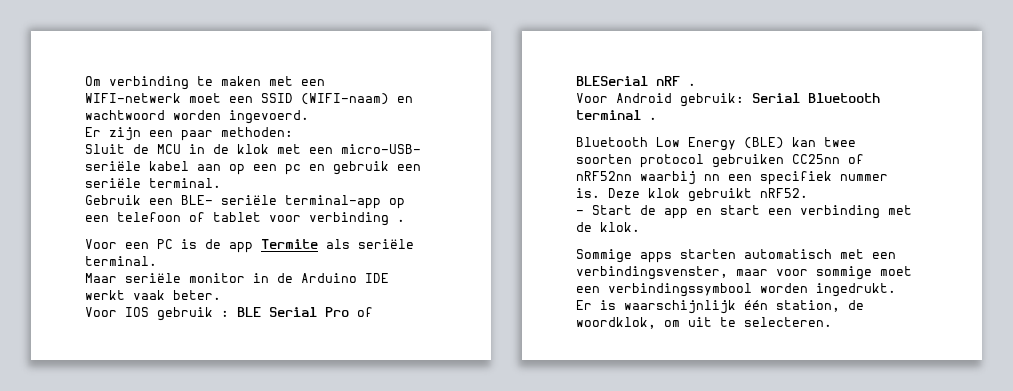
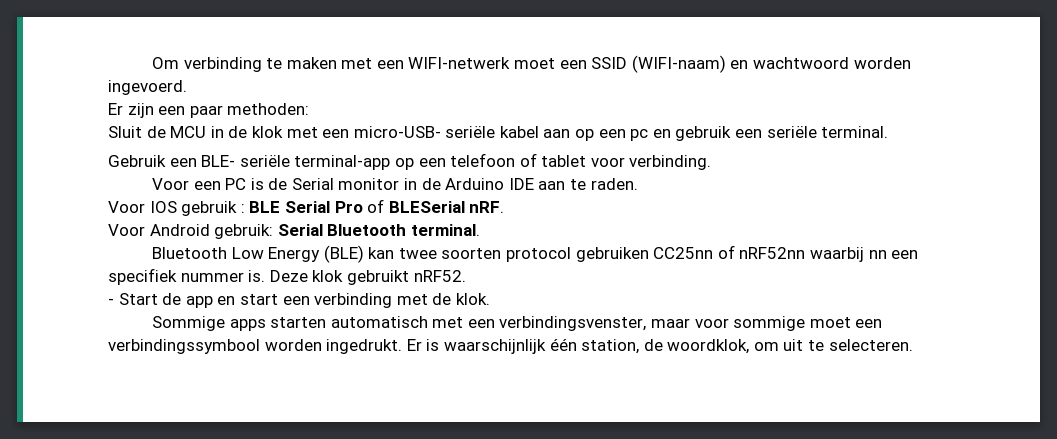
[309,212,405,226] verbinding . -> [629,155,712,170] verbinding.
[229,239,414,253] [85,256,157,266] [85,273,181,283] app Termite als seriële terminal. // Maar seriële -> [291,178,334,190] Serial
[85,290,221,300] werkt vaak beter. -> [538,178,638,190] aan te raden.
[656,76,696,86] nRF . -> [469,201,505,213] nRF.
[576,110,657,120] terminal . -> [410,224,480,236] terminal.

